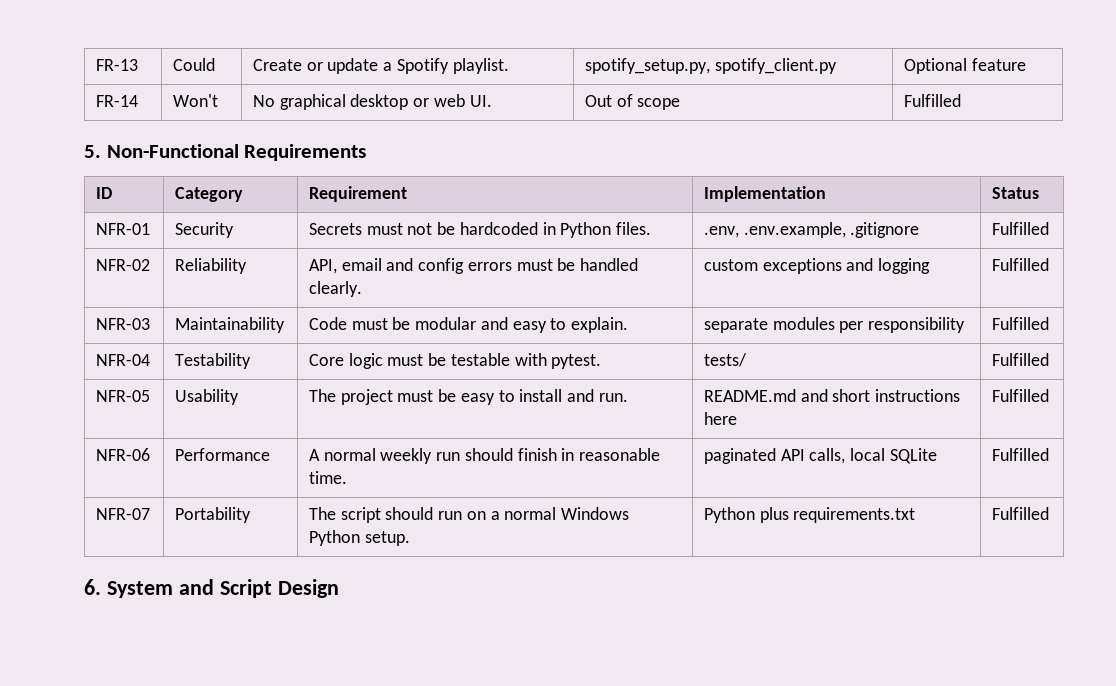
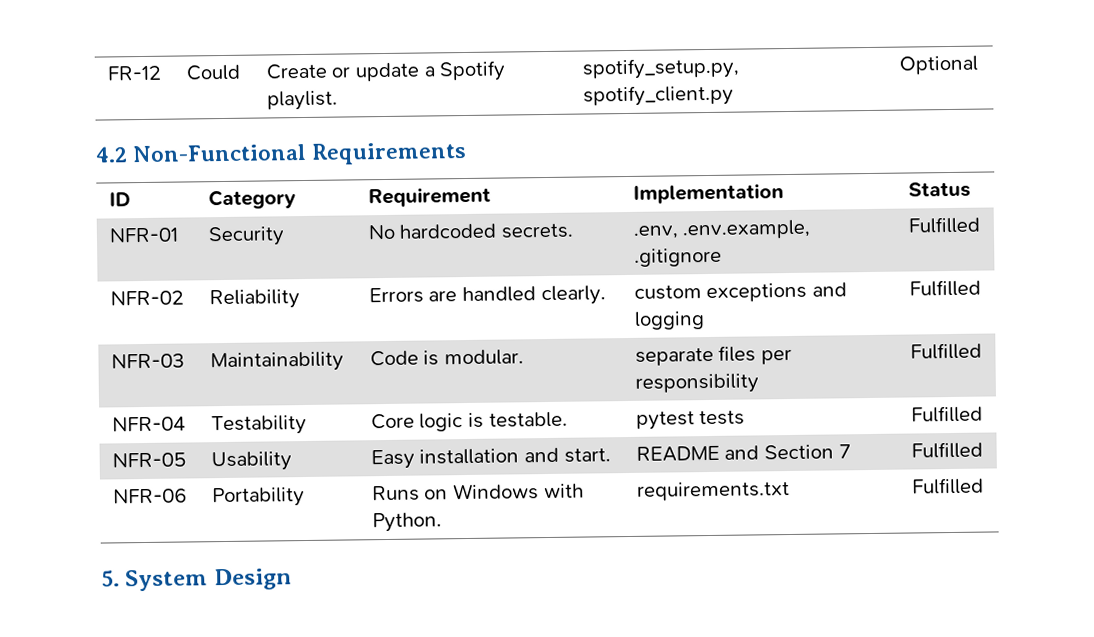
[96,59,139,71] FR-13 -> [106,65,162,81] FR-12
[971,58,1026,71] [96,95,139,107] [173,94,219,107] [253,94,492,110] [585,94,681,110] [904,94,962,107] [84,145,101,158] feature // FR-14 | Won't | No graphical desktop or web UI. | Out of scope | Fulfilled // 5. -> [95,146,128,163] // 4.2
[309,222,652,238] Secrets must not be hardcoded in Python files. -> [367,223,575,240] No hardcoded secrets.
[309,258,576,274] API, email and config errors must be -> [368,287,458,304] Errors are
[351,317,629,333] must be modular and easy to explain. -> [423,349,525,366] is modular.
[772,317,835,330] modules -> [718,345,757,362] files
[387,353,602,369] [704,353,748,367] [992,353,1050,366] [96,390,151,402] [175,389,240,405] [309,389,628,405] [704,389,961,402] [704,412,738,425] [992,389,1050,402] [96,448,151,461] [175,448,271,461] [309,448,661,464] [309,471,348,484] [704,448,937,464] [992,448,1050,461] [96,508,151,520] [175,507,252,523] [309,507,630,523] [309,530,410,546] [704,507,916,523] [992,507,1050,520] [84,579,272,598] must be testable with pytest. | tests/ | Fulfilled // NFR-05 | Usability | The project must be easy to install and run. | README.md and short instructions here | Fulfilled // NFR-06 | Performance | A normal weekly run should finish in reasonable time. | paginated API calls, local SQLite | Fulfilled // NFR-07 | Portability | The script should run on a normal Windows Python setup. | Python plus requirements.txt | Fulfilled // 6. System and Script -> [468,411,568,428] [635,410,746,430] [910,405,983,423] [111,452,186,468] [210,451,292,472] [370,447,611,470] [635,444,851,462] [910,441,983,459] [112,488,187,504] [211,487,305,508] [371,483,584,502] [371,512,442,533] [636,481,790,501] [911,477,984,495] [101,569,209,592] is testable. | pytest tests | Fulfilled // NFR-05 | Usability | Easy installation and start. | README and Section 7 | Fulfilled // NFR-06 | Portability | Runs on Windows with Python. | requirements.txt | Fulfilled // 5. System

